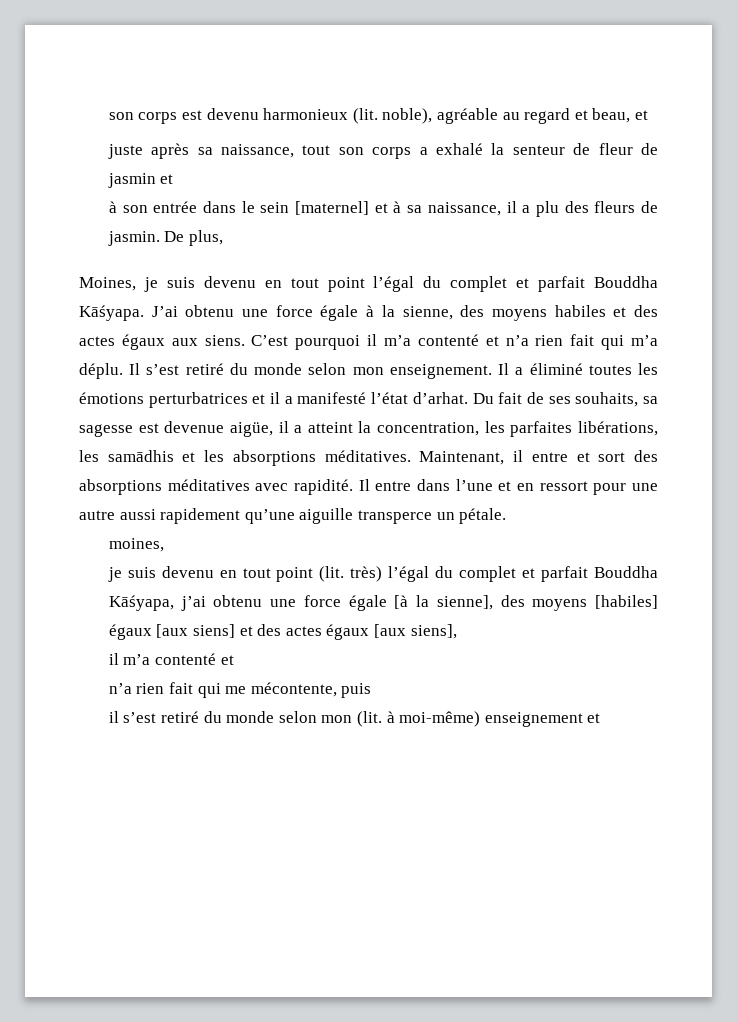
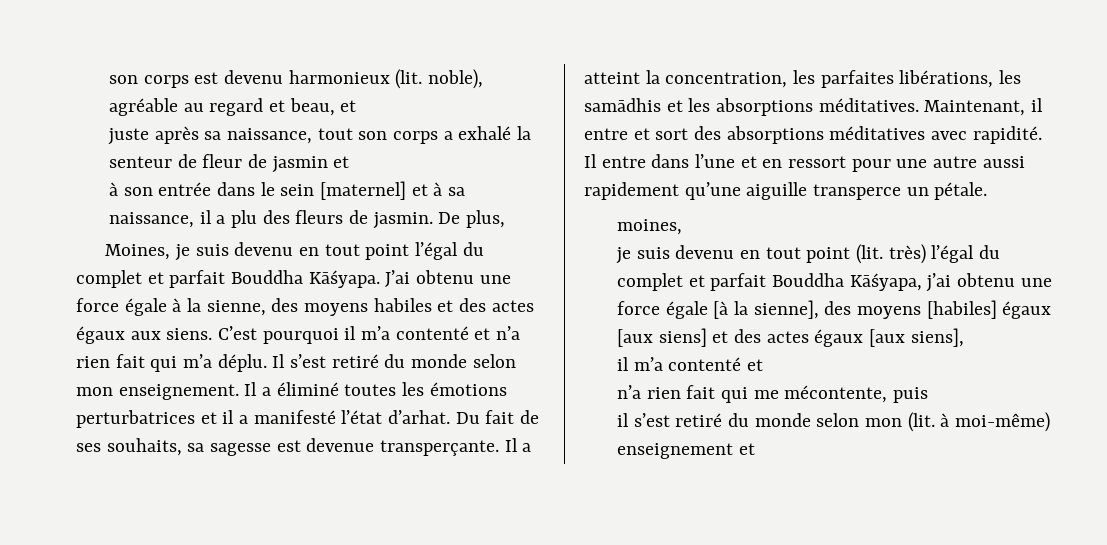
[229,421,289,437] aigüe, il -> [380,438,518,456] transperçante. Il

